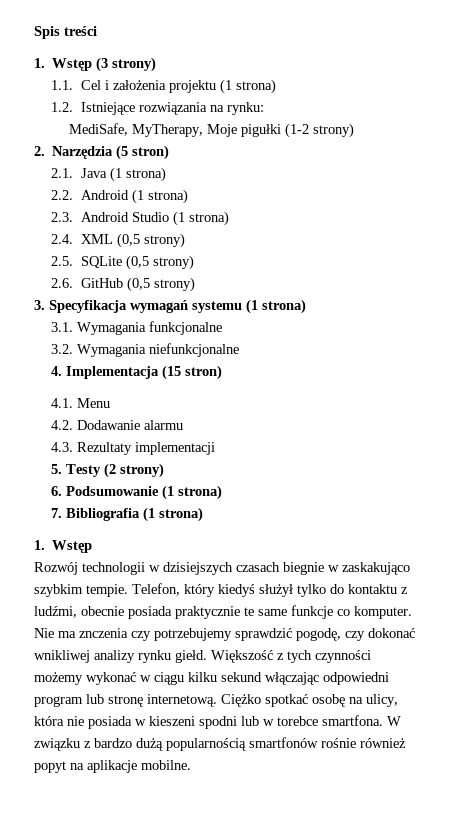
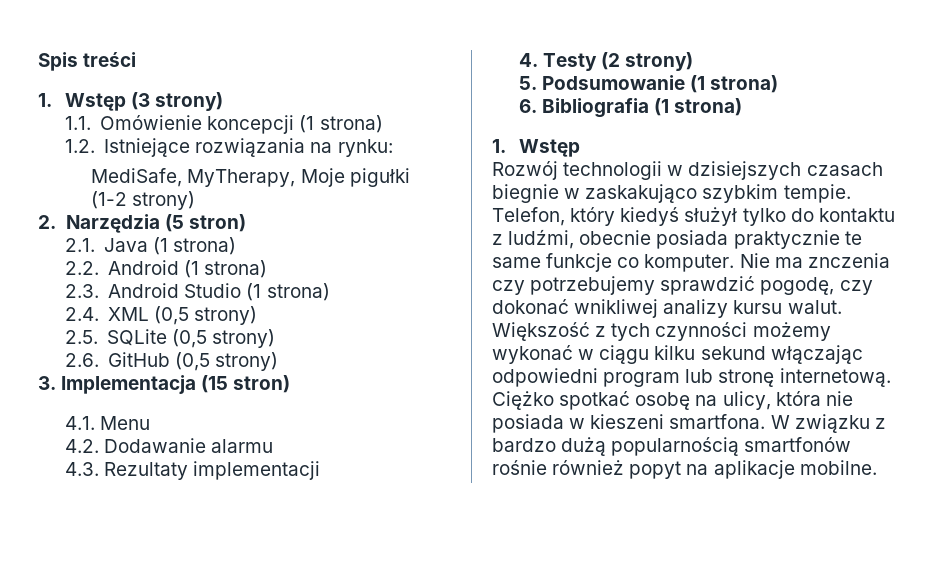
[80,80,216,93] Cel i założenia projektu -> [100,115,295,134] Omówienie koncepcji
[49,299,306,314] [51,321,223,335] [51,343,240,357] [51,366,63,376] Specyfikacja wymagań systemu (1 strona) // 3.1. Wymagania funkcjonalne // 3.2. Wymagania niefunkcjonalne // 4. -> (56, 383) none
[51,464,63,474] 5. -> [518,53,538,67] 4.
[51,486,63,496] 6. -> [518,76,537,90] 5.
[51,508,63,518] 7. -> [518,99,537,113] 6.
[138,650,207,663] rynku giełd. -> [733,300,842,314] kursu walut.
[199,716,318,729] spodni lub w torebce -> (665, 421) none

